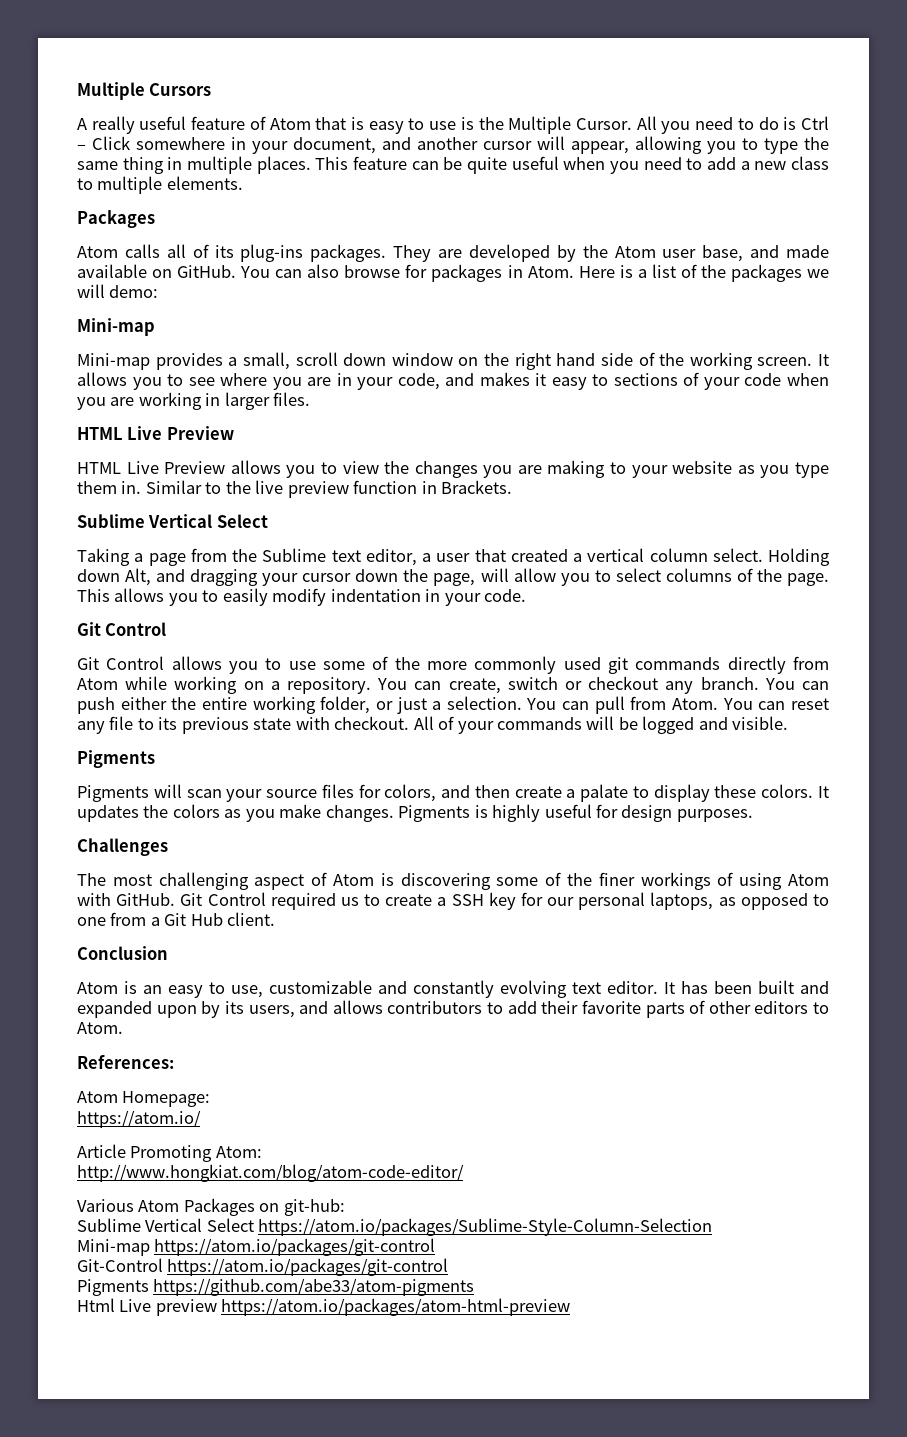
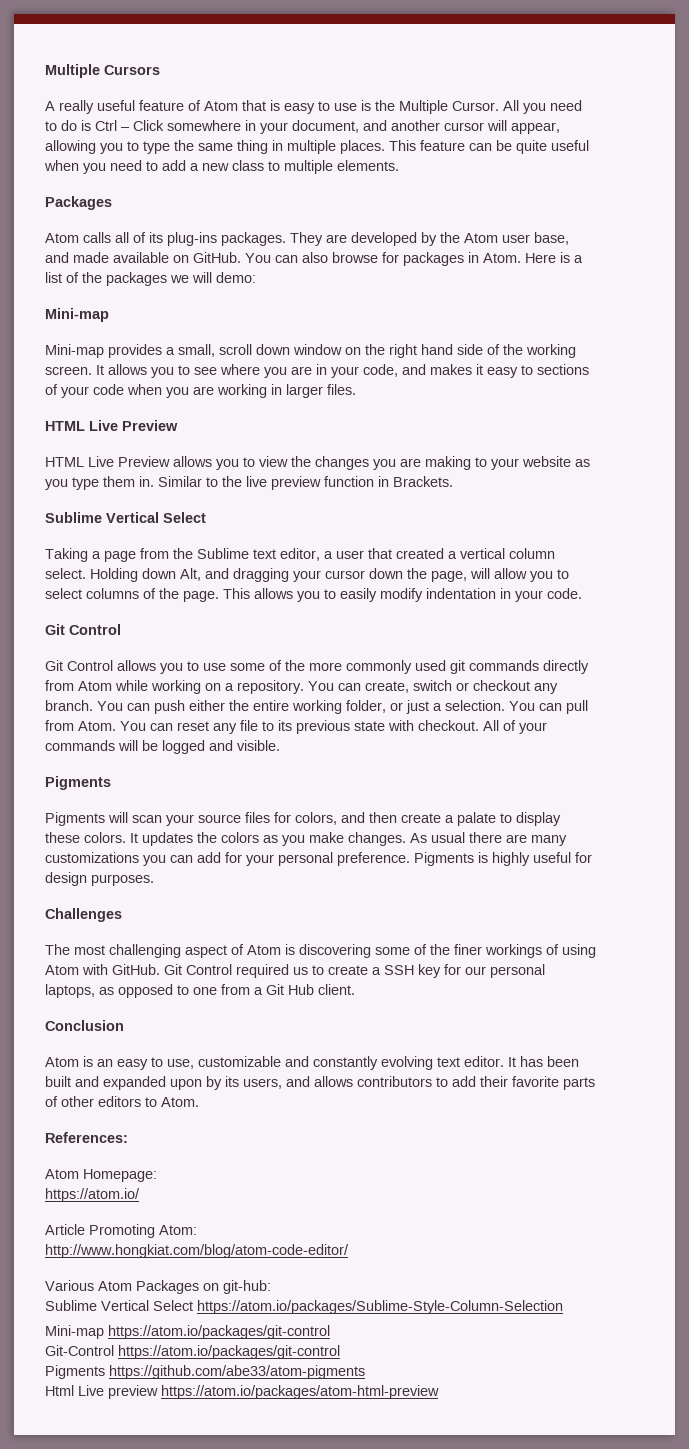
(394, 813) none -> [410,832,567,846] [45,852,410,866] As usual there are many customizations you can add for your personal preference.

